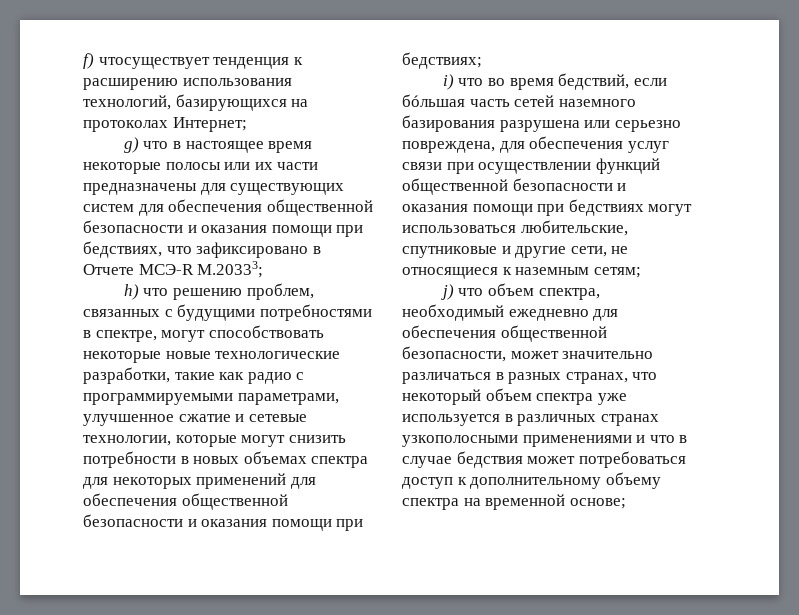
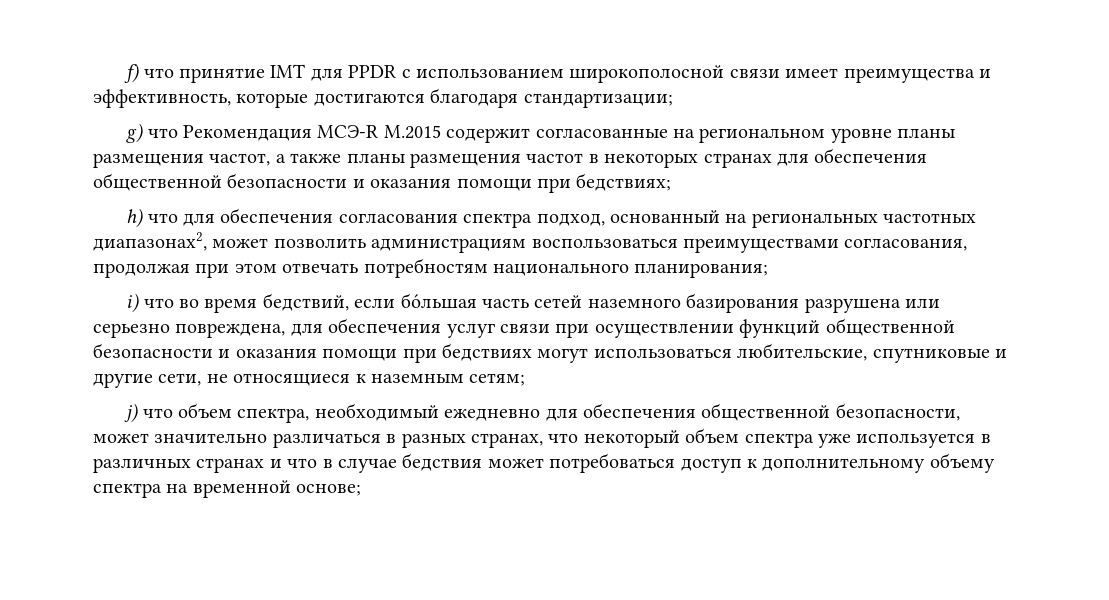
[98,57,303,69] [83,78,292,90] [83,94,309,111] [83,117,247,132] [123,137,313,153] [83,162,319,174] [83,183,345,195] [83,199,373,216] [83,220,364,237] [83,241,321,258] [83,261,264,278] [123,283,314,300] [83,304,372,321] [83,325,324,342] [83,351,341,363] [83,367,305,384] [83,393,339,405] [83,414,307,426] [83,435,346,447] [83,451,369,468] [83,473,287,489] чтосуществует тенденция к расширению использования технологий, базирующихся на протоколах Интернет; // g) что в настоящее время некоторые полосы или их части предназначены для существующих систем для обеспечения общественной безопасности и оказания помощи при бедствиях, что зафиксировано в Отчете МСЭ-R M.20333; // h) что решению проблем, связанных с будущими потребностями в спектре, могут способствовать некоторые новые технологические разработки, такие как радио с программируемыми параметрами, улучшенное сжатие и сетевые технологии, которые могут снизить потребности в новых объемах спектра для некоторых применений -> [143,64,991,83] [93,88,673,108] [126,123,956,143] [93,153,772,168] что принятие IMT для PPDR с использованием широкополосной связи имеет преимущества и эффективность, которые достигаются благодаря стандартизации; // g) что Рекомендация МСЭ-R M.2015 содержит согласованные на региональном уровне планы размещения частот, а также планы размещения частот в некоторых странах
(482, 60) none -> [126,208,977,228] [93,232,968,253] [93,258,769,278] // h) что для обеспечения согласования спектра подход, основанный на региональных частотных диапазонах2, может позволить администрациям воспользоваться преимуществами согласования, продолжая при этом отвечать потребностям национального планирования;
[402,435,632,447] узкополосными применениями -> (265, 465) none

